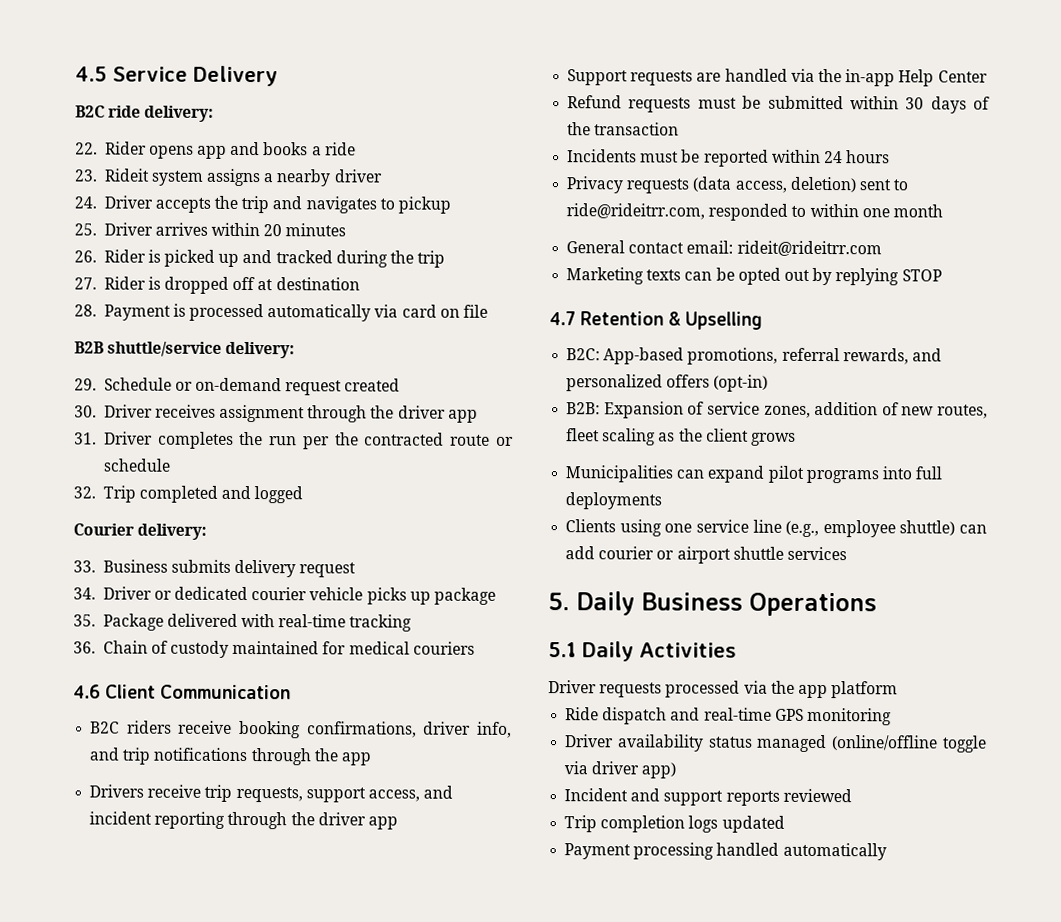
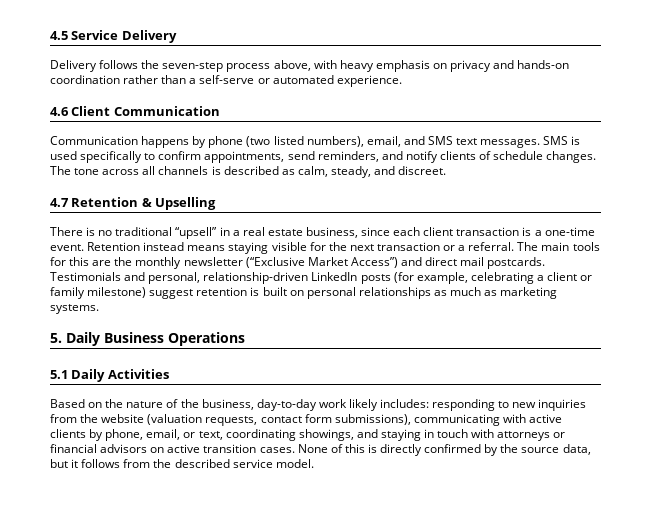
[75,105,215,122] [75,141,356,159] [74,168,383,187] [74,195,452,214] [74,222,347,237] [74,249,446,268] [74,276,360,294] [74,303,489,322] [74,341,296,359] [74,377,401,396] [74,404,478,423] [74,431,514,450] [102,458,171,472] [73,485,304,504] [73,523,208,540] [73,559,357,578] [73,586,497,605] [73,613,413,632] [73,640,475,658] [73,684,292,700] [90,720,512,739] [89,747,371,766] [89,784,454,803] [89,811,398,830] [567,68,988,87] [567,95,990,114] [567,122,680,136] [567,149,891,167] [566,176,909,194] [566,203,943,221] [566,240,882,257] [566,267,942,286] [549,311,764,330] [566,347,942,365] [566,374,769,392] [566,401,988,419] [566,428,796,446] [565,465,943,484] [565,492,663,510] [565,519,987,538] [565,546,847,564] B2C ride delivery: // 22. Rider opens app and books a ride // 23. Rideit system assigns a nearby driver // 24. Driver accepts the trip and navigates to pickup // 25. Driver arrives within 20 minutes // 26. Rider is picked up and tracked during the trip // 27. Rider is dropped off at destination // 28. Payment is processed automatically via card on file // B2B shuttle/service delivery: // 29. Schedule or on-demand request created // 30. Driver receives assignment through the driver app // 31. Driver completes the run per the contracted route or schedule // 32. Trip completed and logged // Courier delivery: // 33. Business submits delivery request // 34. Driver or dedicated courier vehicle picks up package // 35. Package delivered with real-time tracking // 36. Chain of custody maintained for medical couriers // 4.6 Client Communication // B2C riders receive booking confirmations, driver info, and trip notifications through the app // Drivers receive trip requests, support access, and incident reporting through the driver app // Support requests are handled via the in-app Help Center // Refund requests must be submitted within 30 days of the transaction // Incidents must be reported within 24 hours // Privacy requests (data access, deletion) sent to ride@rideitrr.com, responded to within one month // General contact email: rideit@rideitrr.com // Marketing texts can be opted out by replying STOP // 4.7 Retention & Upselling // B2C: App-based promotions, referral rewards, and personalized offers (opt-in) // B2B: Expansion of service zones, addition of new routes, fleet scaling as the client grows // Municipalities can expand pilot programs into full deployments // Clients using one service line (e.g., employee shuttle) can add courier or airport shuttle services -> [50,60,570,72] [50,75,402,87] [50,106,220,116] [50,136,581,148] [50,151,597,163] [50,166,447,178] [50,197,217,210] [50,227,595,239] [50,242,600,254] [50,257,546,269] [50,272,593,284] [50,287,558,299] [50,304,99,314] Delivery follows the seven-step process above, with heavy emphasis on privacy and hands-on coordination rather than a self-serve or automated experience. // 4.6 Client Communication // Communication happens by phone (two listed numbers), email, and SMS text messages. SMS is used specifically to confirm appointments, send reminders, and notify clients of schedule changes. The tone across all channels is described as calm, steady, and discreet. // 4.7 Retention & Upselling // There is no traditional “upsell” in a real estate business, since each client transaction is a one-time event. Retention instead means staying visible for the next transaction or a referral. The main tools for this are the monthly newsletter (“Exclusive Market Access”) and direct mail postcards. Testimonials and personal, relationship-driven LinkedIn posts (for example, celebrating a client or family milestone) suggest retention is built on personal relationships as much as marketing systems.
[548,680,899,699] [565,707,892,726] [565,734,987,753] [564,761,677,779] [564,788,852,806] [564,815,785,833] [564,842,887,861] Driver requests processed via the app platform // Ride dispatch and real-time GPS monitoring // Driver availability status managed (online/offline toggle via driver app) // Incident and support reports reviewed // Trip completion logs updated // Payment processing handled automatically -> [50,399,587,411] [50,414,563,426] [50,429,566,441] [50,444,591,456] [50,459,314,468] Based on the nature of the business, day-to-day work likely includes: responding to new inquiries from the website (valuation requests, contact form submissions), communicating with active clients by phone, email, or text, coordinating showings, and staying in touch with attorneys or financial advisors on active transition cases. None of this is directly confirmed by the source data, but it follows from the described service model.

